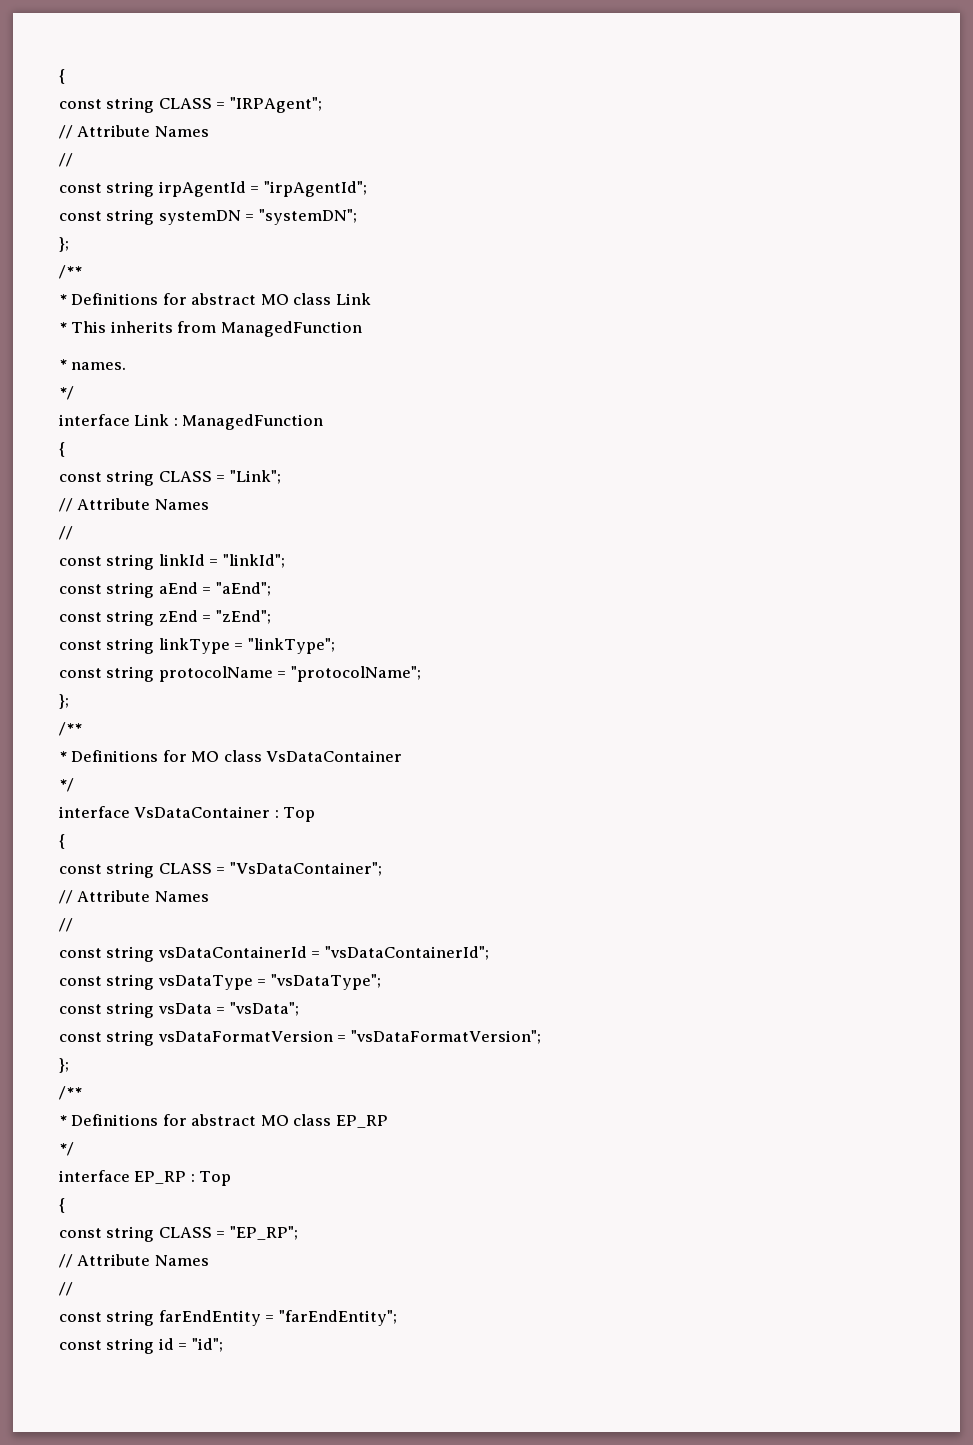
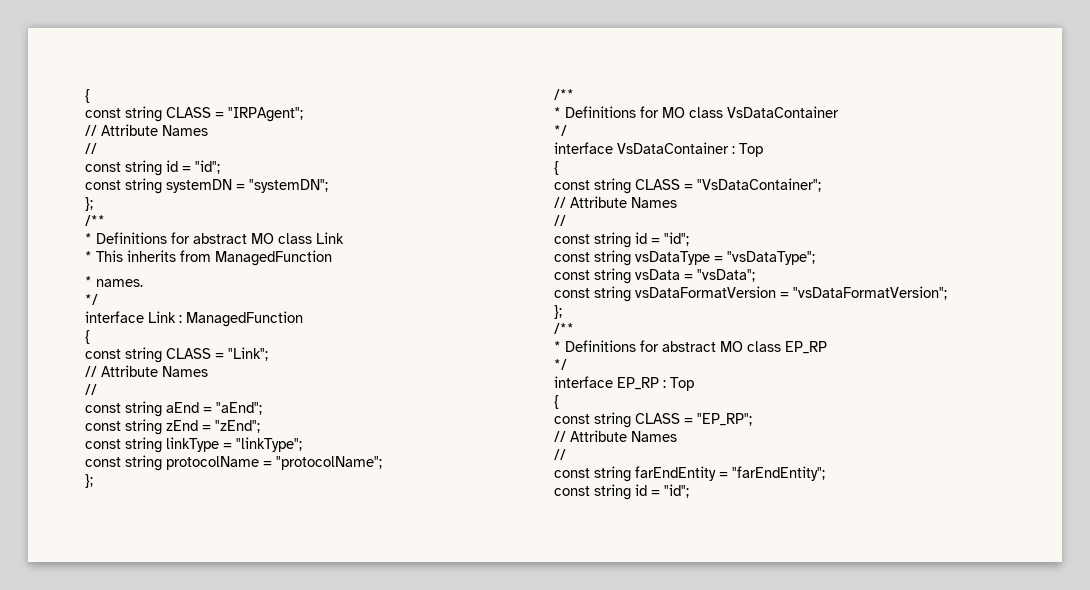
[158,181,367,197] irpAgentId = "irpAgentId"; -> [166,160,220,174] id = "id";
[59,554,285,570] // const string linkId = "linkId"; -> (97, 389) none
[157,946,489,960] vsDataContainerId = "vsDataContainerId"; -> [635,232,689,246] id = "id";

